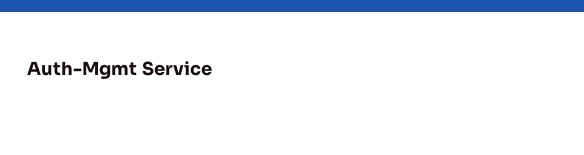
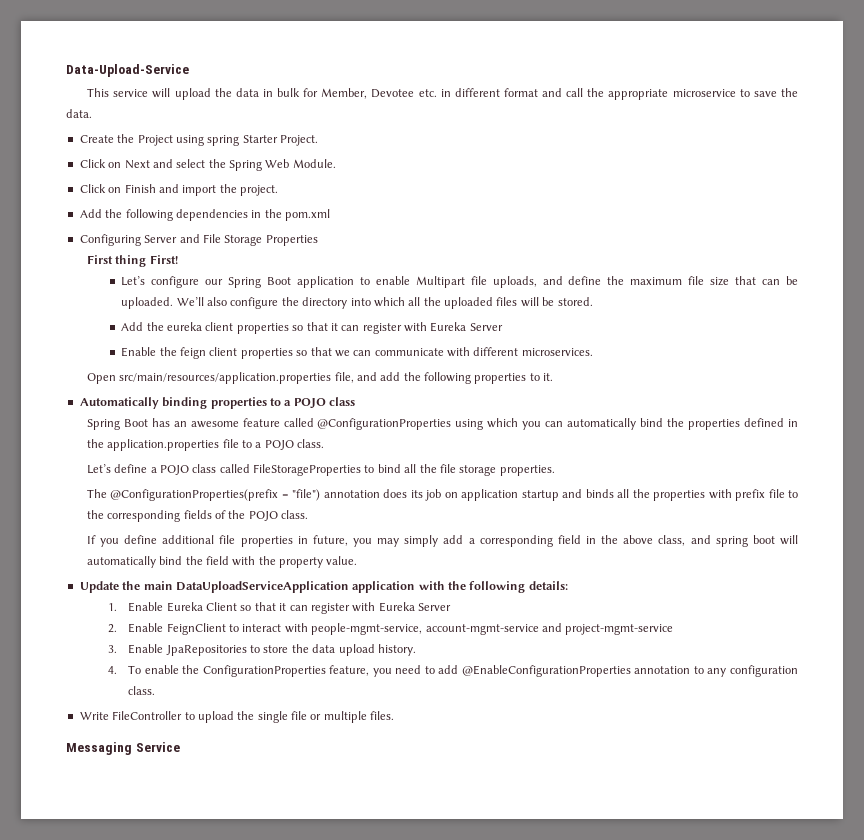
[27,61,137,79] Auth-Mgmt -> [66,64,189,77] [87,88,798,100] [66,109,92,118] [79,134,318,146] [79,159,336,171] [79,184,278,196] [79,209,330,221] [79,234,318,246] [86,255,178,267] [121,276,798,288] [121,297,593,309] [121,322,503,334] [121,347,593,359] [86,372,554,384] [79,397,355,409] [86,418,799,430] [86,439,325,451] [86,464,555,476] [86,489,799,501] [86,510,309,522] [86,535,799,547] [86,556,358,568] [79,581,568,593] [107,602,452,614] [107,623,674,635] [107,644,416,656] [107,665,798,677] [128,686,156,695] [79,711,395,723] [66,742,132,755] Data-Upload-Service // This service will upload the data in bulk for Member, Devotee etc. in different format and call the appropriate microservice to save the data. // Create the Project using spring Starter Project. // Click on Next and select the Spring Web Module. // Click on Finish and import the project. // Add the following dependencies in the pom.xml // Configuring Server and File Storage Properties // First thing First! // Let’s configure our Spring Boot application to enable Multipart file uploads, and define the maximum file size that can be uploaded. We’ll also configure the directory into which all the uploaded files will be stored. // Add the eureka client properties so that it can register with Eureka Server // Enable the feign client properties so that we can communicate with different microservices. // Open src/main/resources/application.properties file, and add the following properties to it. // Automatically binding properties to a POJO class // Spring Boot has an awesome feature called @ConfigurationProperties using which you can automatically bind the properties defined in the application.properties file to a POJO class. // Let’s define a POJO class called FileStorageProperties to bind all the file storage properties. // The @ConfigurationProperties(prefix = "file") annotation does its job on application startup and binds all the properties with prefix file to the corresponding fields of the POJO class. // If you define additional file properties in future, you may simply add a corresponding field in the above class, and spring boot will automatically bind the field with the property value. // Update the main DataUploadServiceApplication application with the following details: // 1. Enable Eureka Client so that it can register with Eureka Server // 2. Enable FeignClient to interact with people-mgmt-service, account-mgmt-service and project-mgmt-service // 3. Enable JpaRepositories to store the data upload history. // 4. To enable the ConfigurationProperties feature, you need to add @EnableConfigurationProperties annotation to any configuration class. // Write FileController to upload the single file or multiple files. // Messaging

